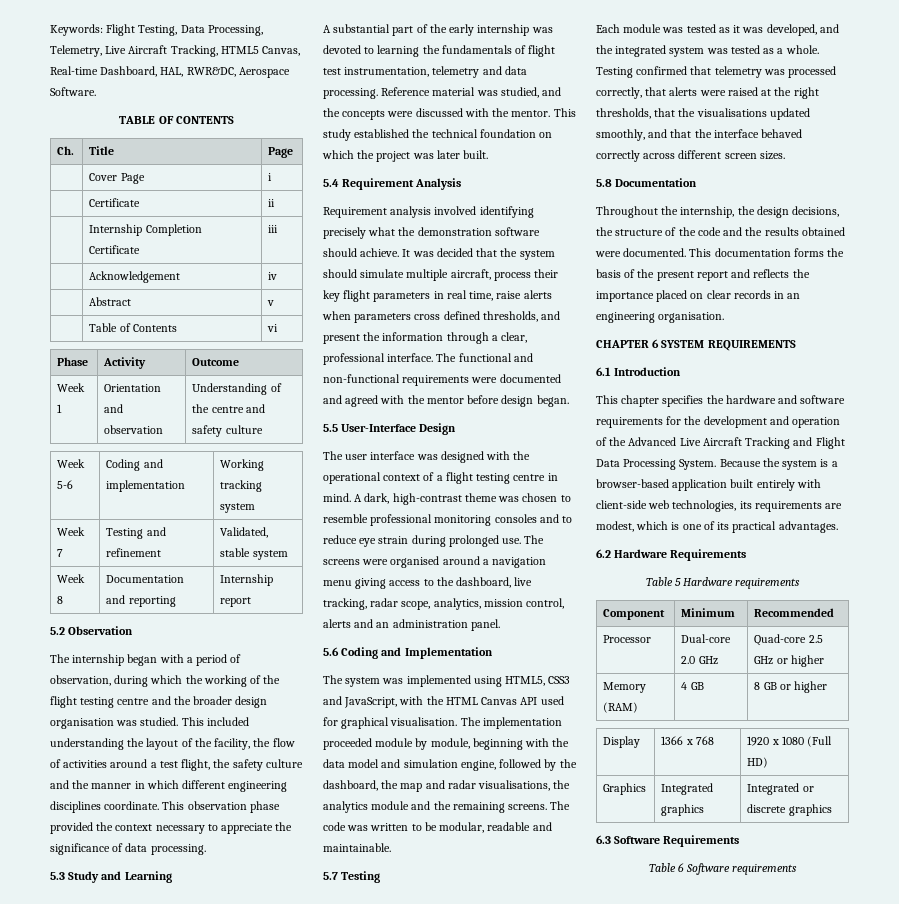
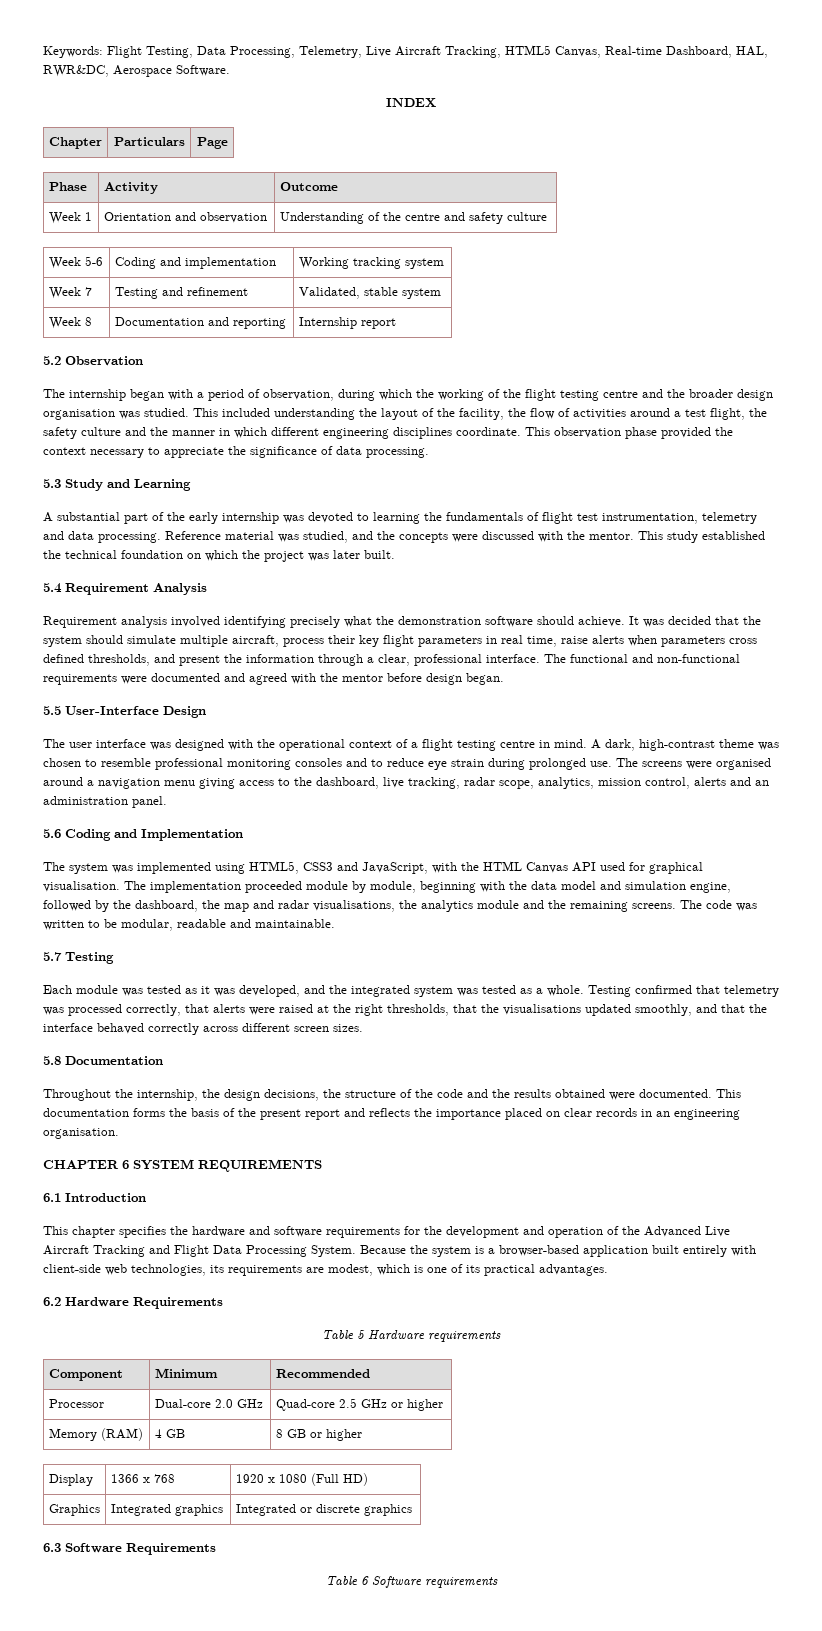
[119,116,234,124] [57,146,75,155] [89,146,115,155] [268,147,294,158] [89,173,145,184] [268,173,273,181] [89,198,141,207] [268,199,276,207] [89,224,202,236] [89,245,141,254] [268,225,279,233] [89,271,181,283] [268,272,278,280] [89,297,132,306] [267,300,275,306] [89,323,177,332] [267,324,279,332] TABLE OF CONTENTS // Ch. | Title | Page // | Cover Page | i // | Certificate | ii // | Internship Completion Certificate | iii // | Acknowledgement | iv // | Abstract | v // | Table of Contents | vi -> [386,98,436,107] [49,137,102,149] [113,137,185,146] [196,137,228,149] INDEX // Chapter | Particulars | Page

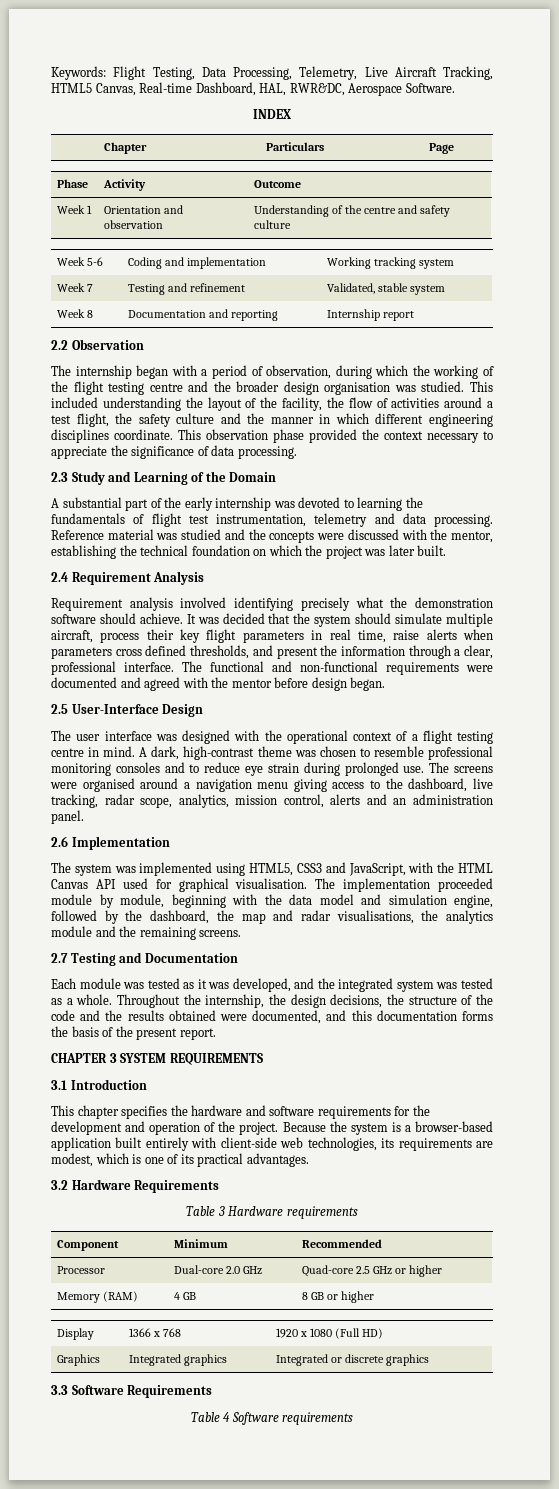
[43,356,61,365] 5.2 -> [51,340,68,350] 2.2
[43,479,61,488] 5.3 -> [51,472,68,482] 2.3
(191, 485) none -> [191,471,277,482] of the Domain
[303,531,348,543] studied, -> [181,529,222,540] studied
[589,531,765,543] mentor. This study established -> [451,531,494,543] [51,545,116,559] mentor, establishing
[43,583,62,593] 5.4 -> [51,572,68,582] 2.4
[43,706,61,715] 5.5 -> [51,704,68,714] 2.5
[43,829,137,841] 5.6 Coding and -> [51,836,68,847] 2.6
[680,900,757,911] [43,919,335,931] [43,952,114,964] The code was written to be modular, readable and maintainable. // 5.7 Testing -> [51,952,238,966] // 2.7 Testing and Documentation
[588,985,779,997] [43,1004,767,1016] [43,1023,363,1035] [43,1056,163,1065] Testing confirmed that telemetry was processed correctly, that alerts were raised at the right thresholds, that the visualisations updated smoothly, and that the interface behaved correctly across different screen sizes. // 5.8 Documentation // -> (113, 999) none
[639,1089,741,1098] documented. This -> [252,1010,372,1024] documented, and this
[305,1108,740,1120] [43,1128,119,1139] report and reflects the importance placed on clear records in an engineering organisation. -> [179,1028,216,1040] report.
[122,1160,129,1169] 6 -> [109,1053,117,1063] 3
[43,1193,61,1202] 6.1 -> [51,1080,67,1090] 3.1
[644,1226,730,1237] [43,1245,356,1257] Advanced Live Aircraft Tracking and Flight Data Processing System. -> [239,1122,279,1135] project.
[43,1297,61,1306] 6.2 -> [51,1180,68,1190] 3.2
[357,1330,365,1339] 5 -> [217,1206,225,1216] 3
[43,1543,61,1552] 6.3 -> [51,1385,68,1395] 3.3
[360,1576,369,1585] 6 -> [223,1412,231,1422] 4

